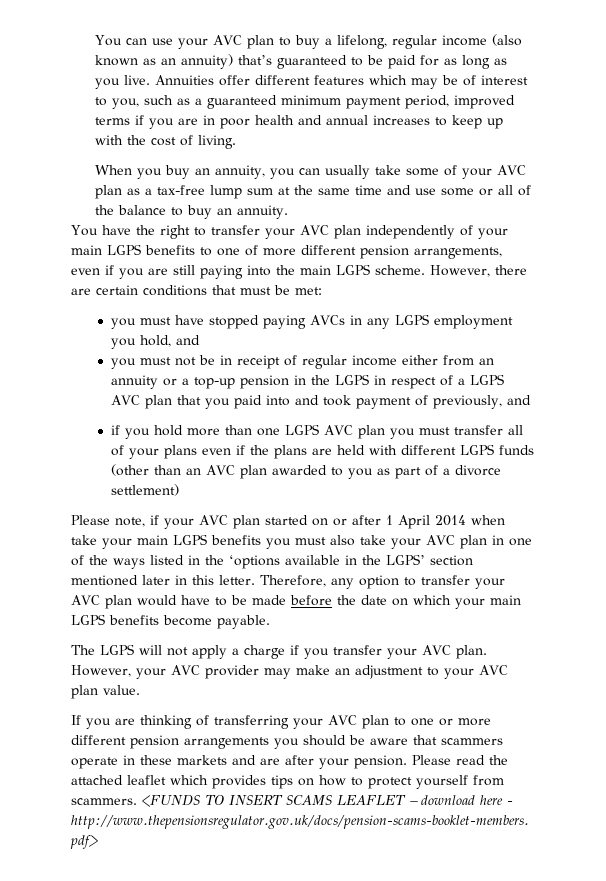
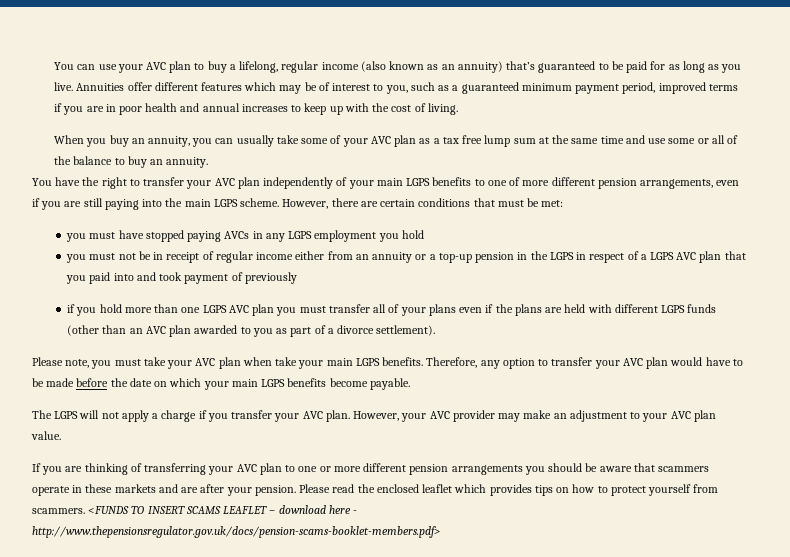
[157,185,206,195] tax-free -> [442,135,483,144] tax free
[139,335,200,347] hold, and -> [401,230,424,239] hold
[432,395,531,409] previously, and -> [244,272,297,284] previously
[110,484,179,496] settlement) -> [376,325,436,336] settlement).
[150,515,466,529] if your AVC plan started on or after 1 April 2014 -> [91,357,241,369] you must take your AVC plan
[211,535,532,549] [71,554,473,569] [71,575,255,586] benefits you must also take your AVC plan in one of the ways listed in the ‘options available in the LGPS’ section mentioned later in this letter. -> [382,357,424,366] benefits.
[71,775,123,785] attached -> [376,484,419,493] enclosed

